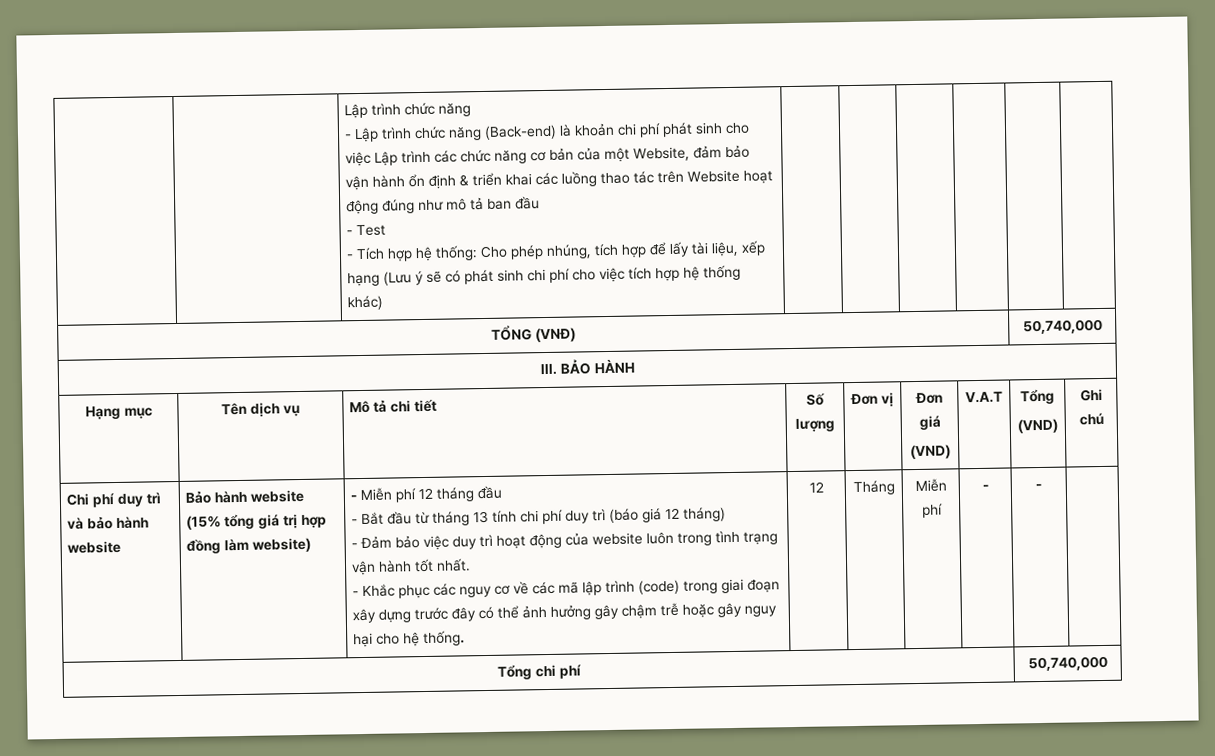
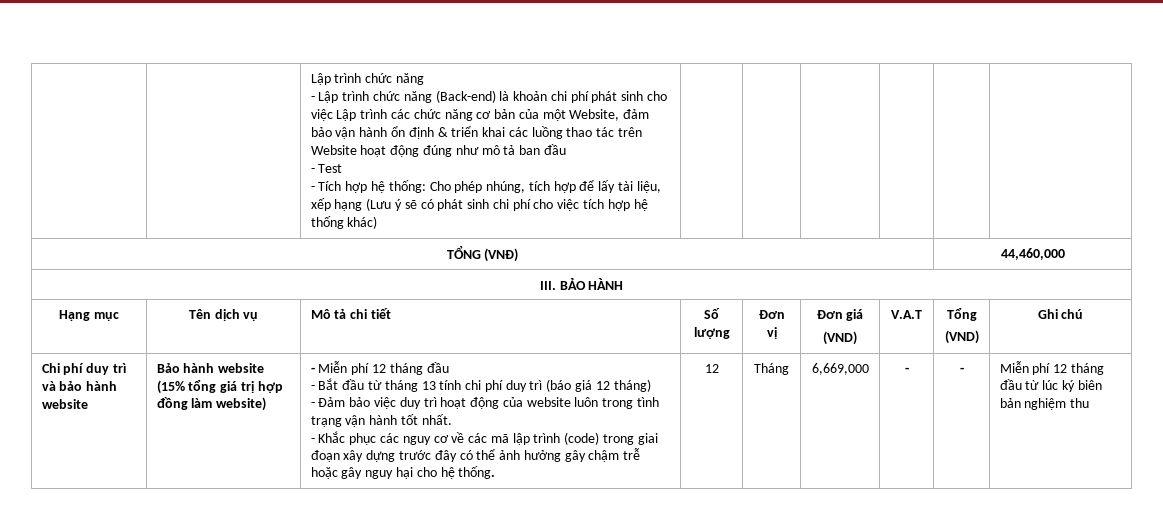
[1022,318,1103,335] 50,740,000 -> [1000,248,1065,260] 44,460,000
[914,478,947,493] [921,503,943,518] Miễn phí -> [811,363,869,375] 6,669,000
[496,664,581,680] [1027,655,1108,672] // Tổng chi phí | 50,740,000 -> [999,361,1104,375] [999,379,1102,392] [999,398,1090,410] Miễn phí 12 tháng đầu từ lúc ký biên bản nghiệm thu

